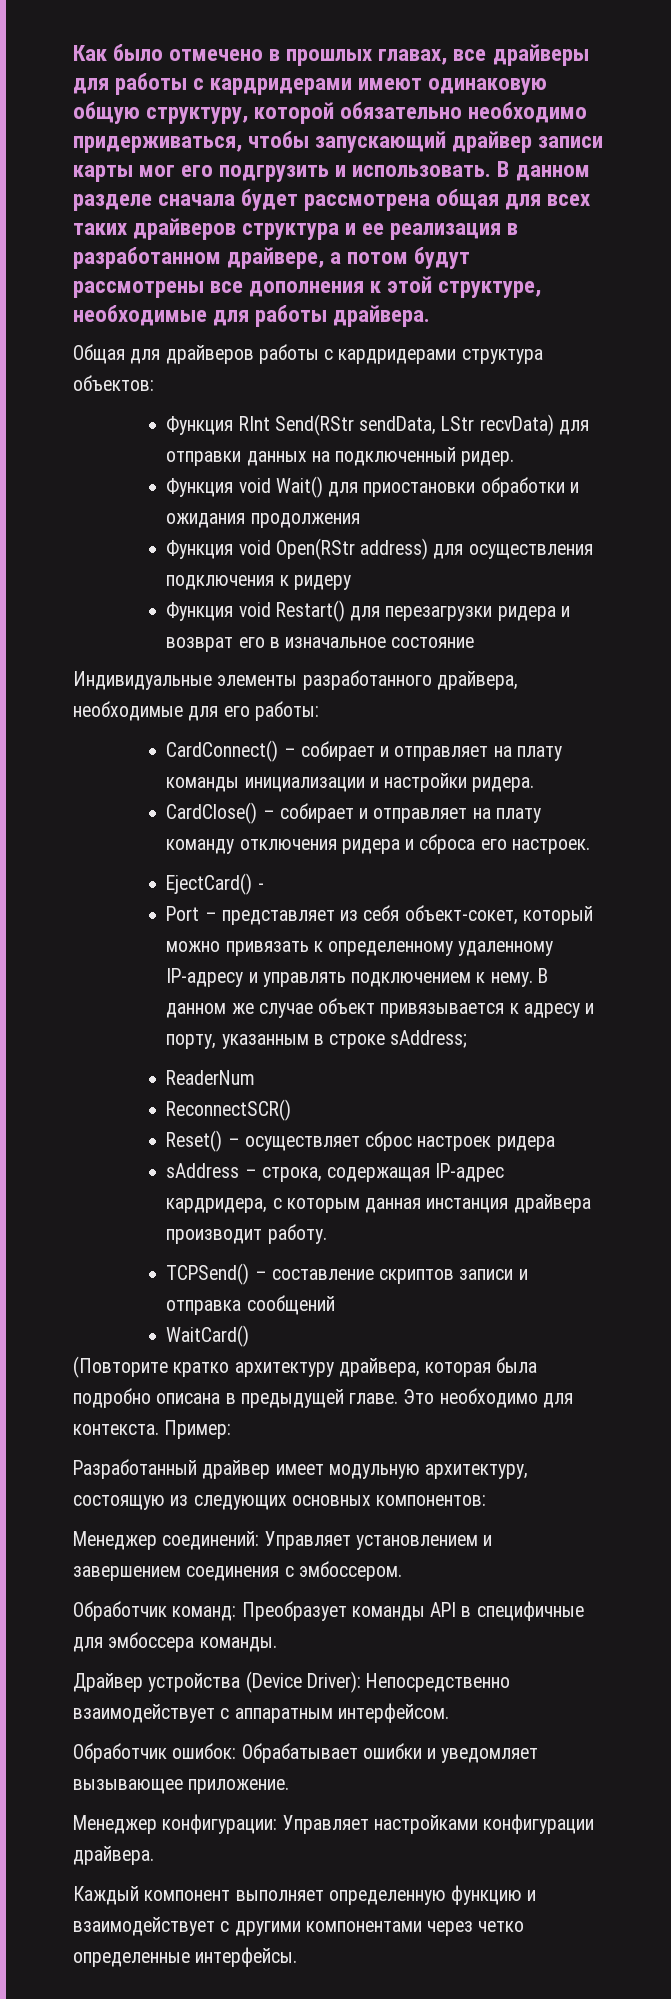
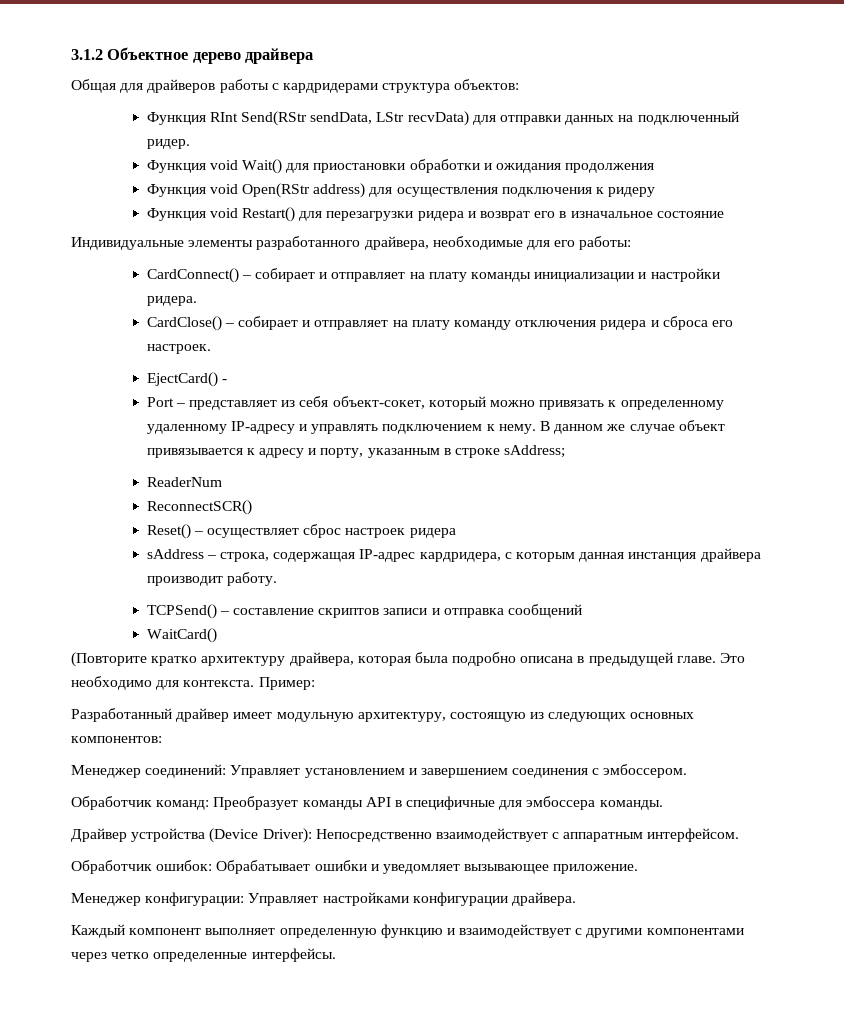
[73,44,589,66] [73,73,548,95] [73,102,588,124] [73,131,604,153] [73,161,590,182] [73,189,591,211] [73,218,519,240] [73,247,471,269] [73,276,542,298] [73,305,431,327] Как было отмечено в прошлых главах, все драйверы для работы с кардридерами имеют одинаковую общую структуру, которой обязательно необходимо придерживаться, чтобы запускающий драйвер записи карты мог его подгрузить и использовать. В данном разделе сначала будет рассмотрена общая для всех таких драйверов структура и ее реализация в разработанном драйвере, а потом будут рассмотрены все дополнения к этой структуре, необходимые для работы драйвера. -> [71,47,314,64] 3.1.2 Объектное дерево драйвера

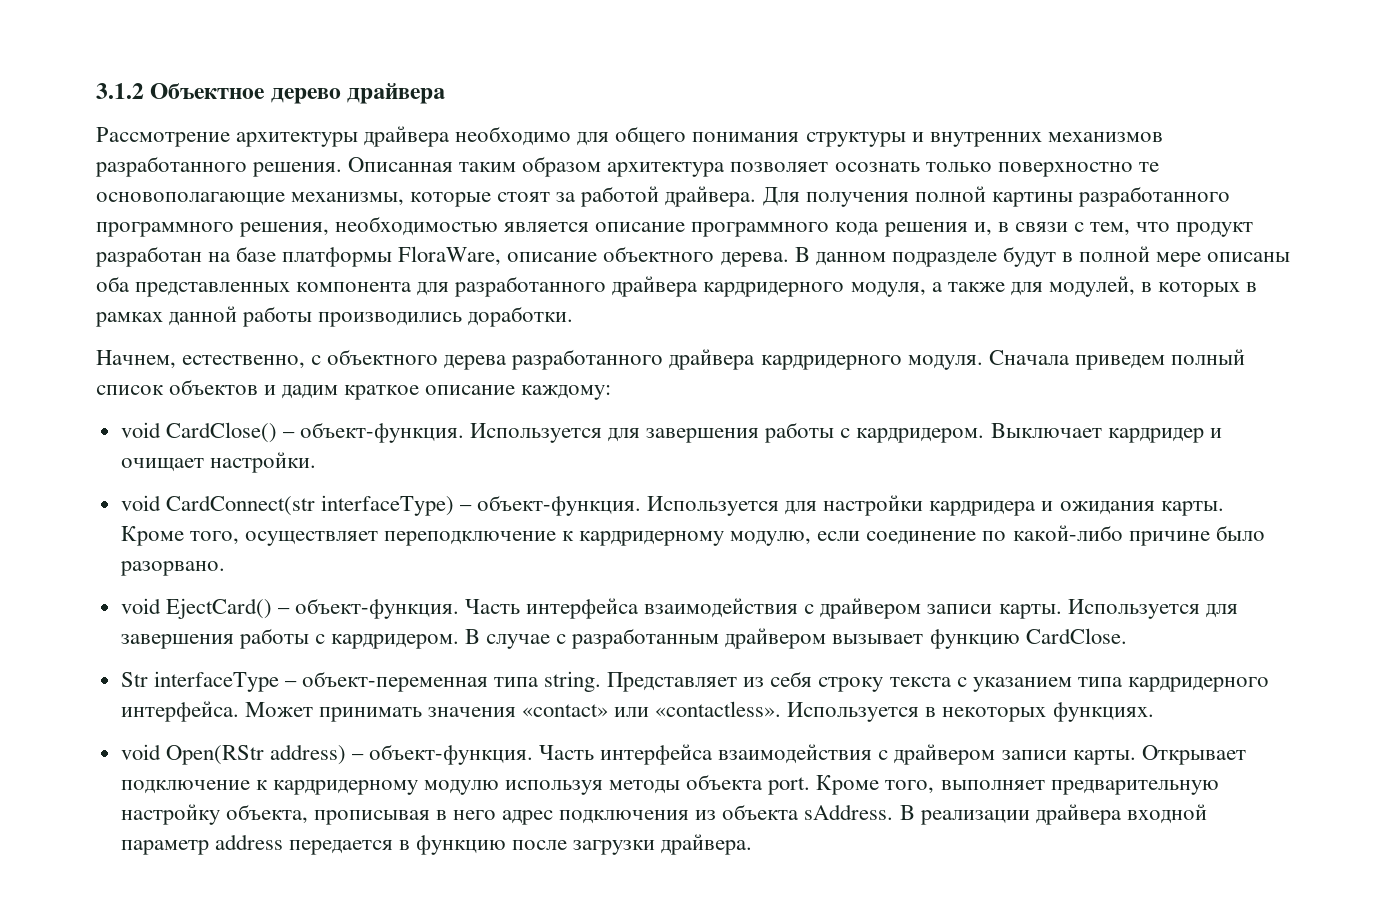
[71,79,520,93] [146,111,739,126] [146,139,190,149] [146,159,655,174] [146,183,656,198] [146,207,724,222] [71,236,632,250] [146,268,720,283] [146,296,197,306] [146,316,733,331] [146,344,211,354] [146,372,227,387] [146,396,724,410] [146,420,725,434] [146,445,566,458] [146,477,222,487] [146,500,252,515] [146,524,456,539] [146,548,761,562] [146,572,277,586] [146,604,583,619] [146,628,217,643] [71,652,746,667] [71,676,315,690] [71,708,695,722] [71,736,162,743] [71,764,688,778] [71,796,663,810] [71,828,740,843] [71,860,639,874] [71,892,576,906] [71,924,744,938] [71,948,336,962] Общая для драйверов работы с кардридерами структура объектов: // Функция RInt Send(RStr sendData, LStr recvData) для отправки данных на подключенный ридер. // Функция void Wait() для приостановки обработки и ожидания продолжения // Функция void Open(RStr address) для осуществления подключения к ридеру // Функция void Restart() для перезагрузки ридера и возврат его в изначальное состояние // Индивидуальные элементы разработанного драйвера, необходимые для его работы: // CardConnect() – собирает и отправляет на плату команды инициализации и настройки ридера. // CardClose() – собирает и отправляет на плату команду отключения ридера и сброса его настроек. // EjectCard() - // Port – представляет из себя объект-сокет, который можно привязать к определенному удаленному IP-адресу и управлять подключением к нему. В данном же случае объект привязывается к адресу и порту, указанным в строке sAddress; // ReaderNum // ReconnectSCR() // Reset() – осуществляет сброс настроек ридера // sAddress – строка, содержащая IP-адрес кардридера, с которым данная инстанция драйвера производит работу. // TCPSend() – составление скриптов записи и отправка сообщений // WaitCard() // (Повторите кратко архитектуру драйвера, которая была подробно описана в предыдущей главе. Это необходимо для контекста. Пример: // Разработанный драйвер имеет модульную архитектуру, состоящую из следующих основных компонентов: // Менеджер соединений: Управляет установлением и завершением соединения с эмбоссером. // Обработчик команд: Преобразует команды API в специфичные для эмбоссера команды. // Драйвер устройства (Device Driver): Непосредственно взаимодействует с аппаратным интерфейсом. // Обработчик ошибок: Обрабатывает ошибки и уведомляет вызывающее приложение. // Менеджер конфигурации: Управляет настройками конфигурации драйвера. // Каждый компонент выполняет определенную функцию и взаимодействует с другими компонентами через четко определенные интерфейсы. -> [96,126,1163,147] [95,156,1159,177] [96,186,1230,207] [96,216,1254,237] [95,246,1291,267] [96,276,1258,297] [95,306,574,327] [96,349,1245,370] [96,379,612,400] [120,422,1222,443] [120,452,316,473] [120,495,1224,516] [120,525,1265,546] [119,561,225,576] [120,598,1238,619] [120,628,1127,649] [120,671,1269,692] [120,701,1154,722] [120,744,1246,765] [120,774,1219,795] [120,804,1207,825] [120,834,753,855] Рассмотрение архитектуры драйвера необходимо для общего понимания структуры и внутренних механизмов разработанного решения. Описанная таким образом архитектура позволяет осознать только поверхностно те основополагающие механизмы, которые стоят за работой драйвера. Для получения полной картины разработанного программного решения, необходимостью является описание программного кода решения и, в связи с тем, что продукт разработан на базе платформы FloraWare, описание объектного дерева. В данном подразделе будут в полной мере описаны оба представленных компонента для разработанного драйвера кардридерного модуля, а также для модулей, в которых в рамках данной работы производились доработки. // Начнем, естественно, с объектного дерева разработанного драйвера кардридерного модуля. Сначала приведем полный список объектов и дадим краткое описание каждому: // void CardClose() – объект-функция. Используется для завершения работы с кардридером. Выключает кардридер и очищает настройки. // void CardConnect(str interfaceType) – объект-функция. Используется для настройки кардридера и ожидания карты. Кроме того, осуществляет переподключение к кардридерному модулю, если соединение по какой-либо причине было разорвано. // void EjectCard() – объект-функция. Часть интерфейса взаимодействия с драйвером записи карты. Используется для завершения работы с кардридером. В случае с разработанным драйвером вызывает функцию CardClose. // Str interfaceType – объект-переменная типа string. Представляет из себя строку текста с указанием типа кардридерного интерфейса. Может принимать значения «contact» или «contactless». Используется в некоторых функциях. // void Open(RStr address) – объект-функция. Часть интерфейса взаимодействия с драйвером записи карты. Открывает подключение к кардридерному модулю используя методы объекта port. Кроме того, выполняет предварительную настройку объекта, прописывая в него адрес подключения из объекта sAddress. В реализации драйвера входной параметр address передается в функцию после загрузки драйвера.

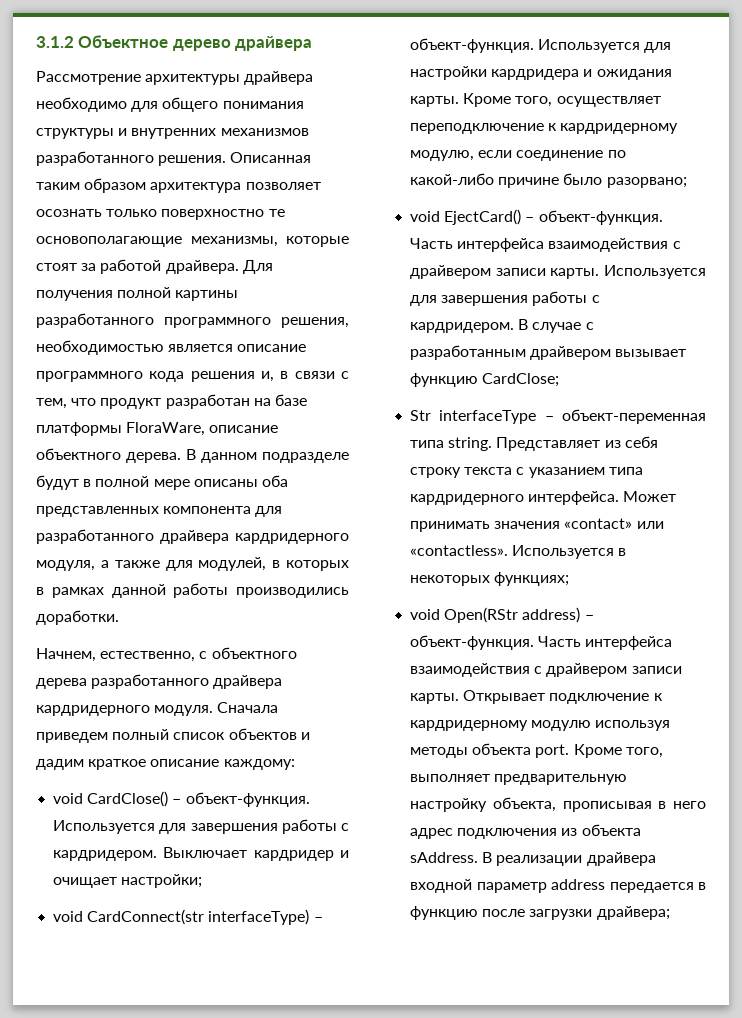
[209,452,316,473] настройки. -> [121,874,203,888] настройки;
[119,561,225,576] разорвано. -> [606,177,687,188] разорвано;
[1025,628,1127,644] CardClose. -> [482,373,560,387] CardClose;
[1052,702,1154,722] функциях. -> [494,572,570,586] функциях;
[661,834,753,855] драйвера. -> [596,906,670,920] драйвера;

